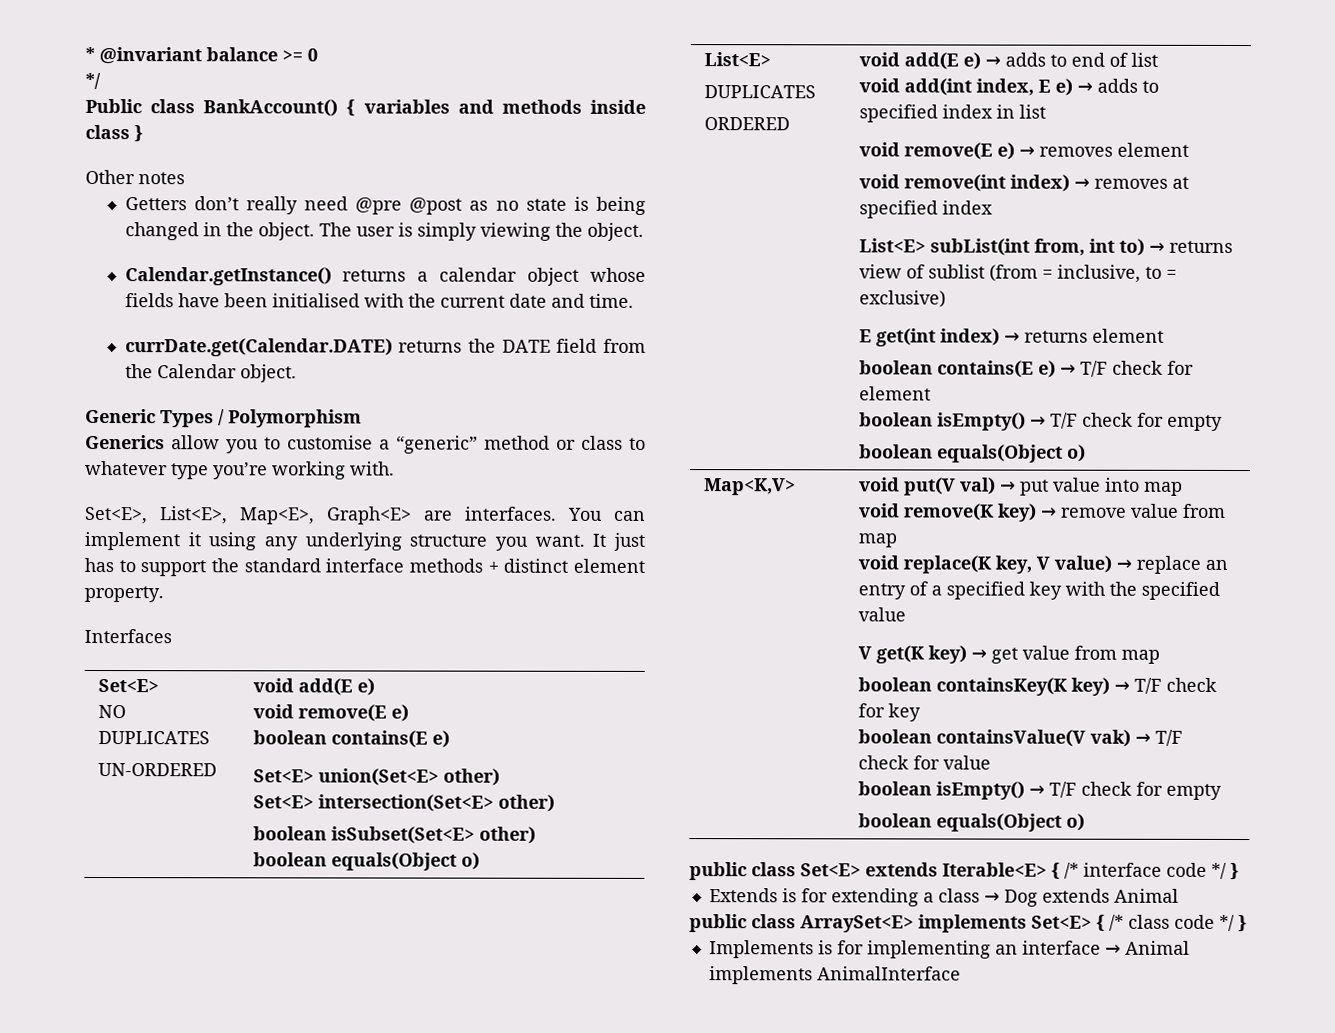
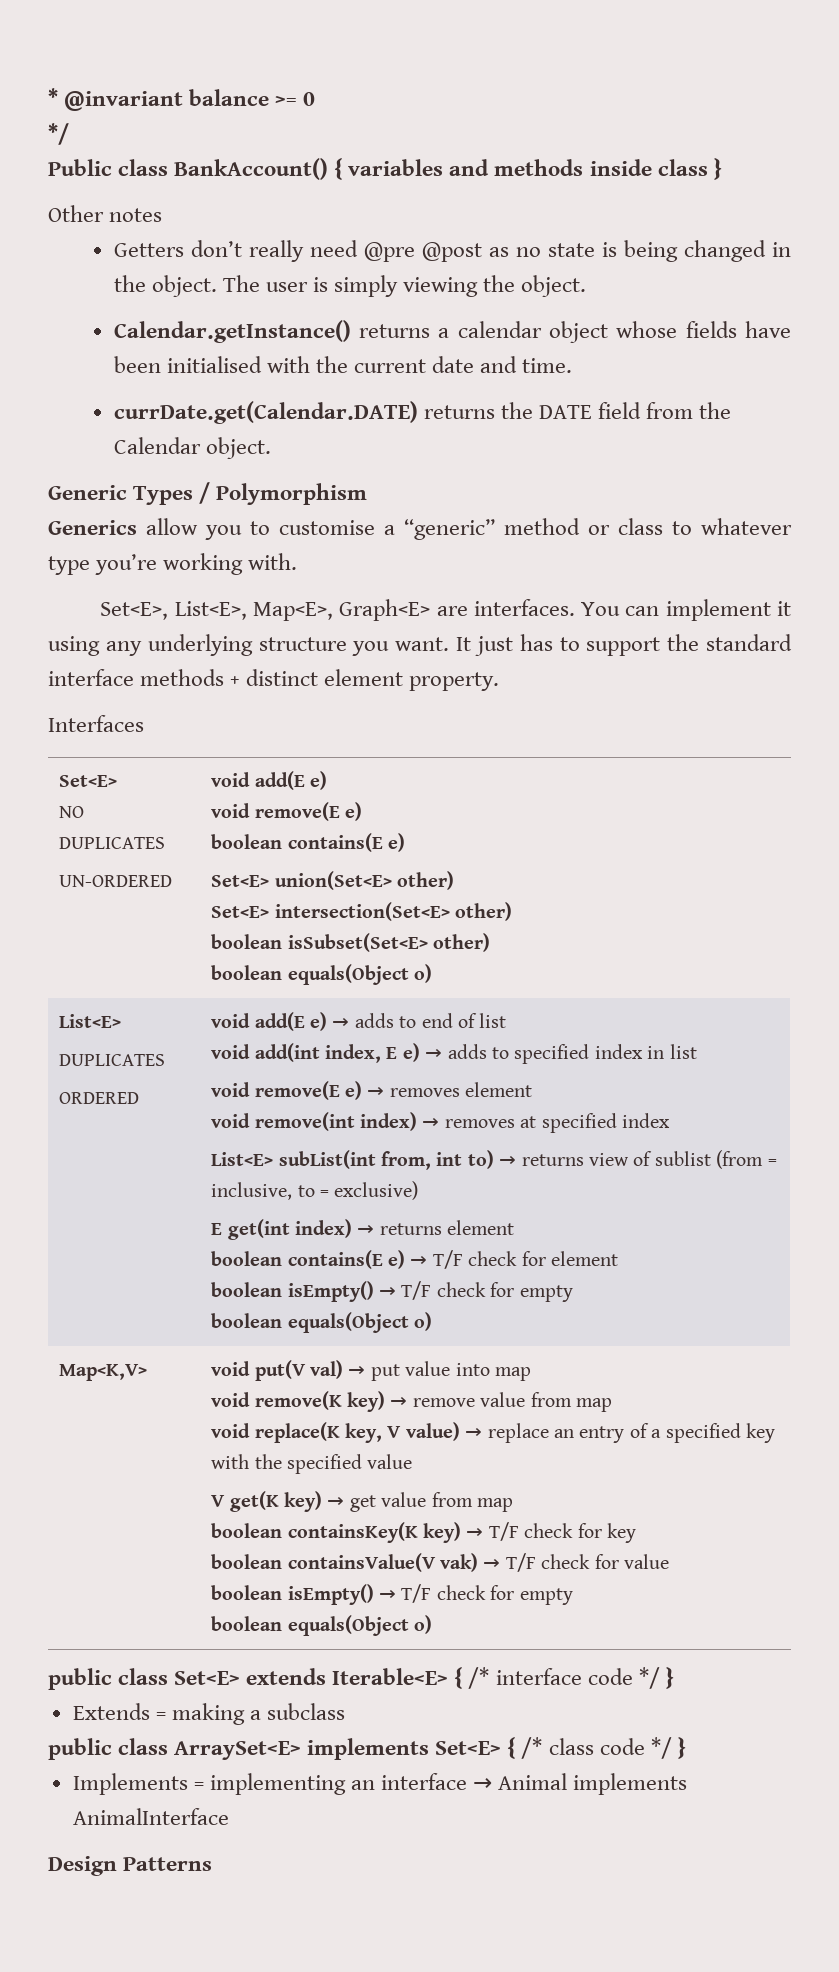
[781,888,1179,907] is for extending a class → Dog extends Animal -> [155,1703,346,1725] = making a subclass
[817,940,864,955] is for -> [193,1782,204,1790] =
(961, 973) none -> [48,1856,213,1876] // Design Patterns

